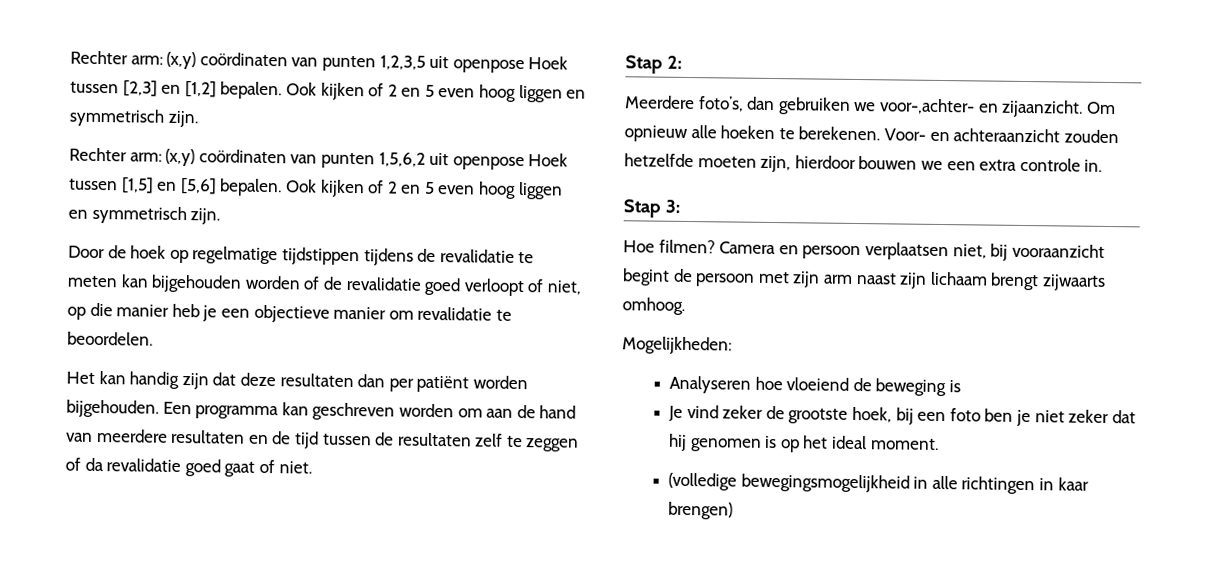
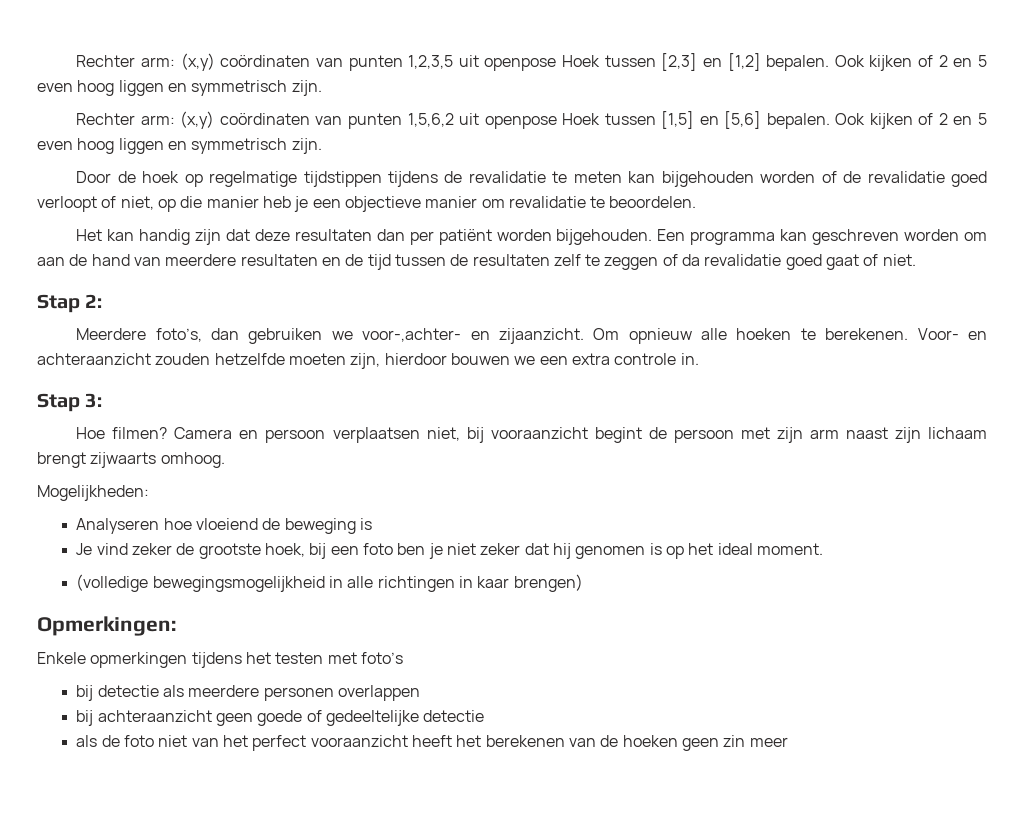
(734, 510) none -> [37,616,176,636] [37,652,403,668] [76,685,421,701] [76,710,485,726] [76,735,788,751] // Opmerkingen: // Enkele opmerkingen tijdens het testen met foto’s // bij detectie als meerdere personen overlappen // bij achteraanzicht geen goede of gedeeltelijke detectie // als de foto niet van het perfect vooraanzicht heeft het berekenen van de hoeken geen zin meer

